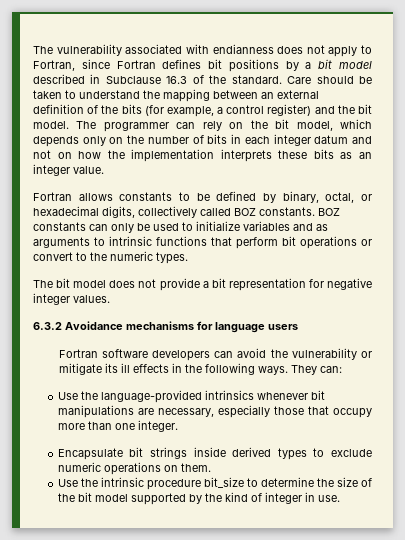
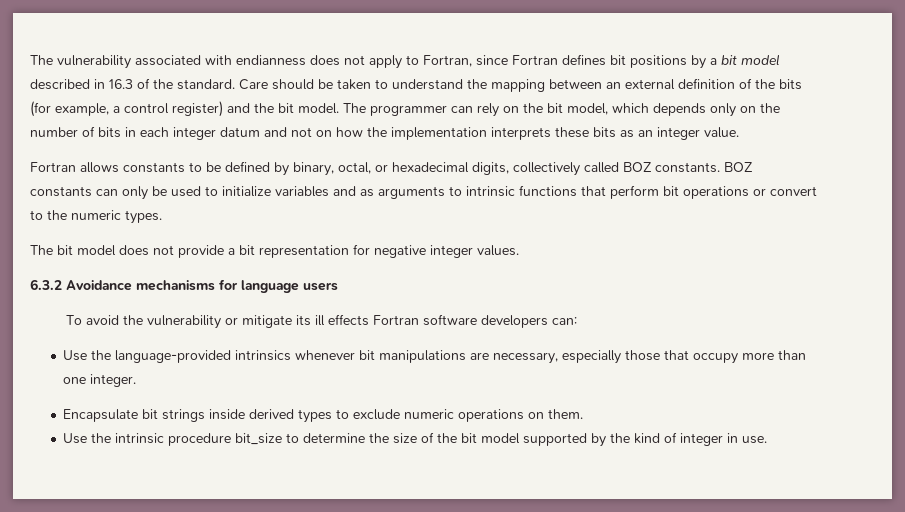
[105,76,161,84] Subclause -> (105, 84) none
[58,349,234,361] Fortran software developers can -> [66,315,83,325] To
[171,363,317,375] in the following ways. They -> [373,314,549,328] Fortran software developers

